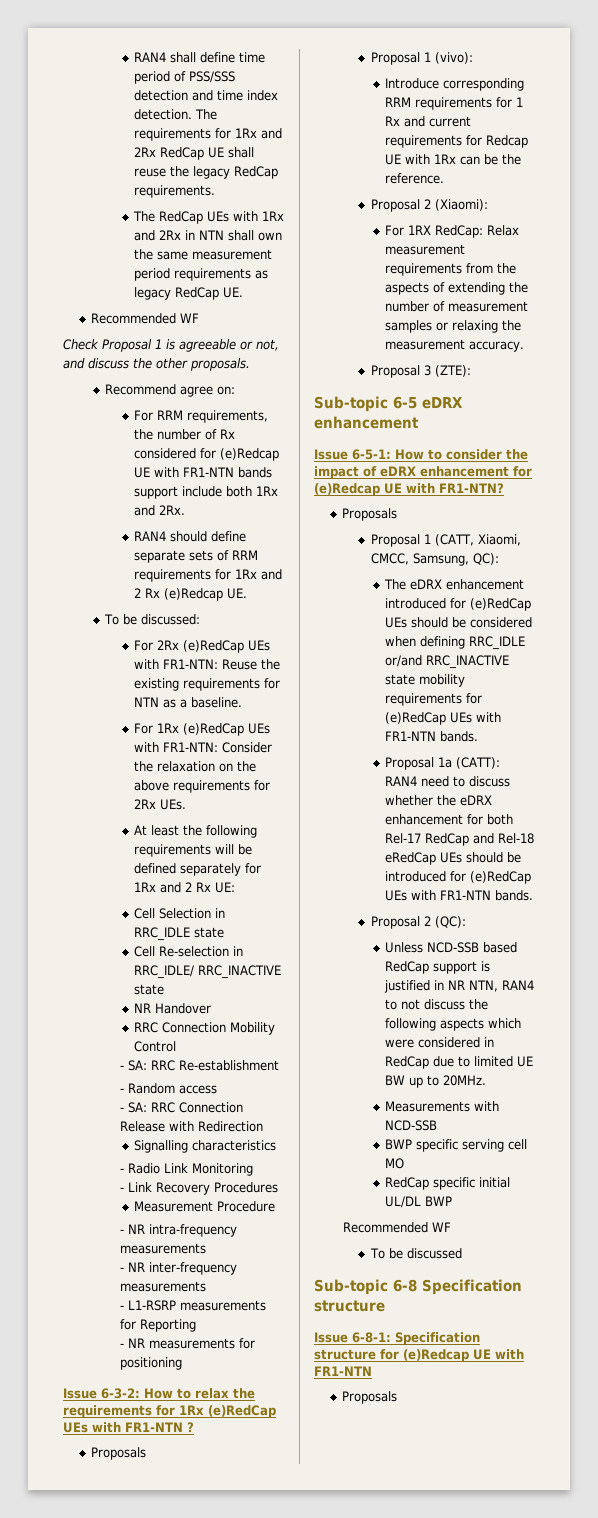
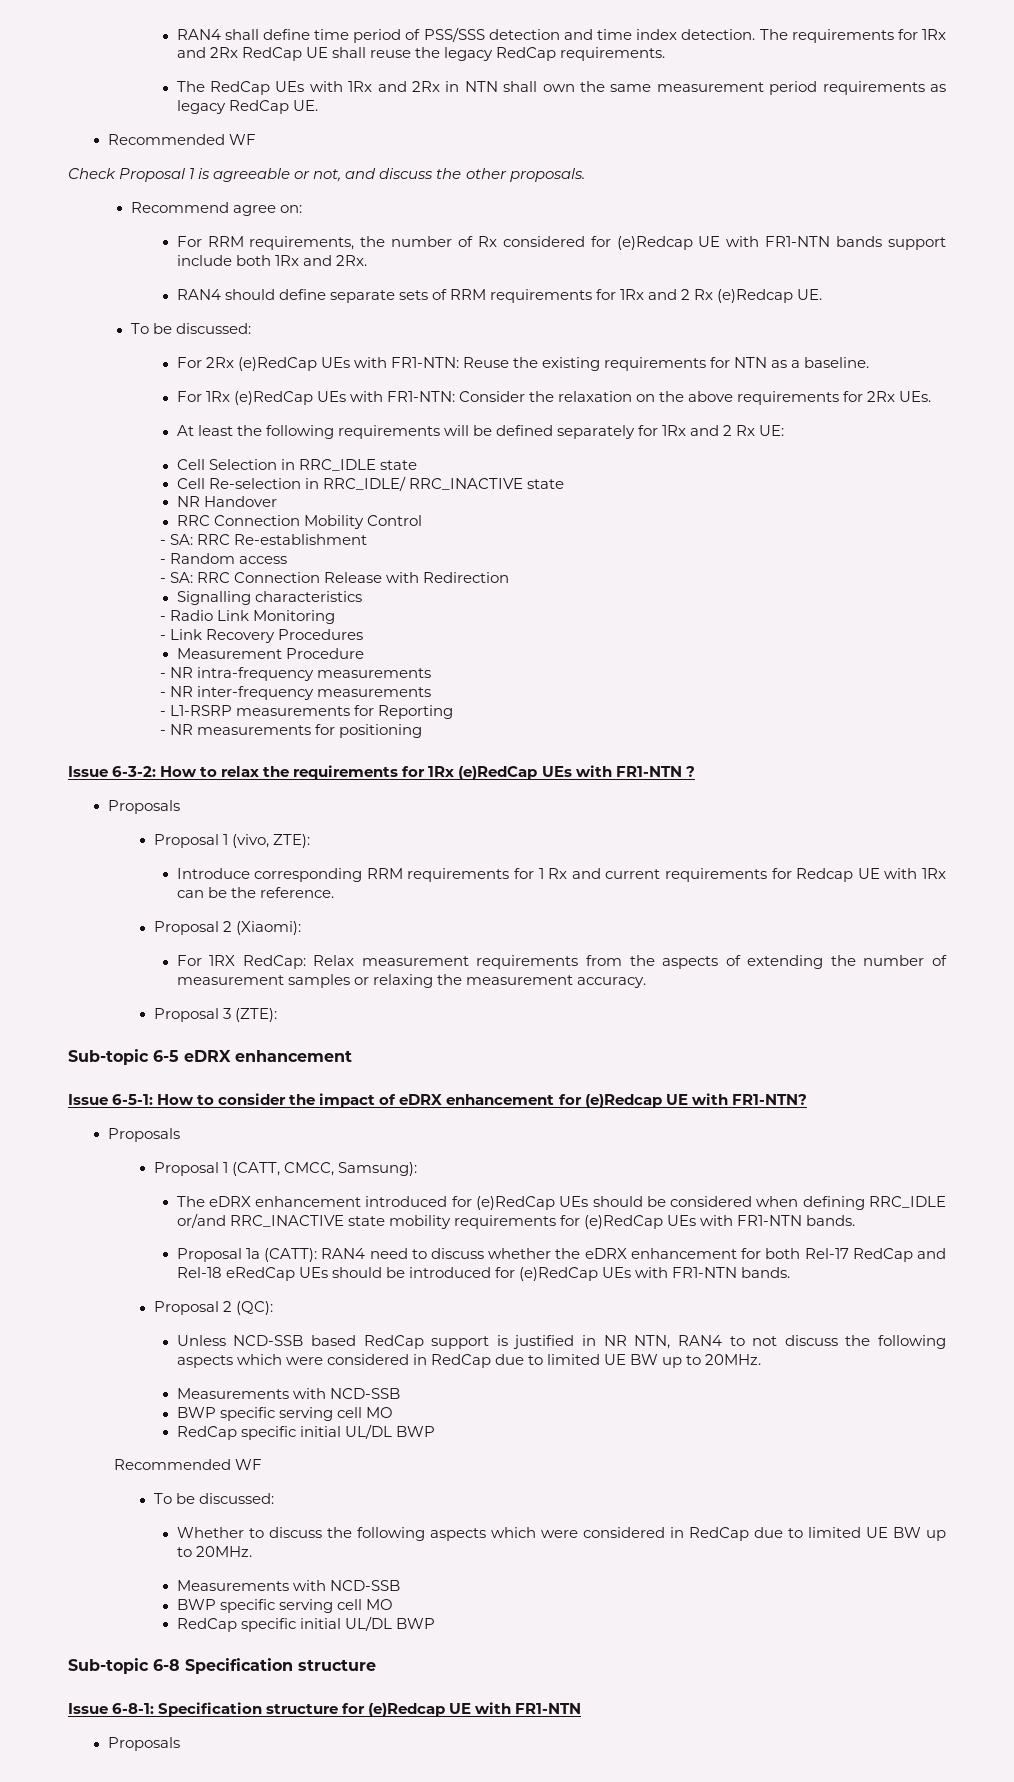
[434,52,473,64] (vivo): -> [231,834,310,848] (vivo, ZTE):
[477,534,521,546] [370,553,499,566] Xiaomi, CMCC, Samsung, QC): -> [283,1162,417,1176] CMCC, Samsung):
[406,1248,462,1259] discussed -> [198,1493,274,1504] [176,1527,947,1541] [176,1546,252,1557] [176,1580,400,1591] [176,1599,393,1613] [176,1616,435,1632] discussed: // Whether to discuss the following aspects which were considered in RedCap due to limited UE BW up to 20MHz. // Measurements with NCD-SSB // BWP specific serving cell MO // RedCap specific initial UL/DL BWP

